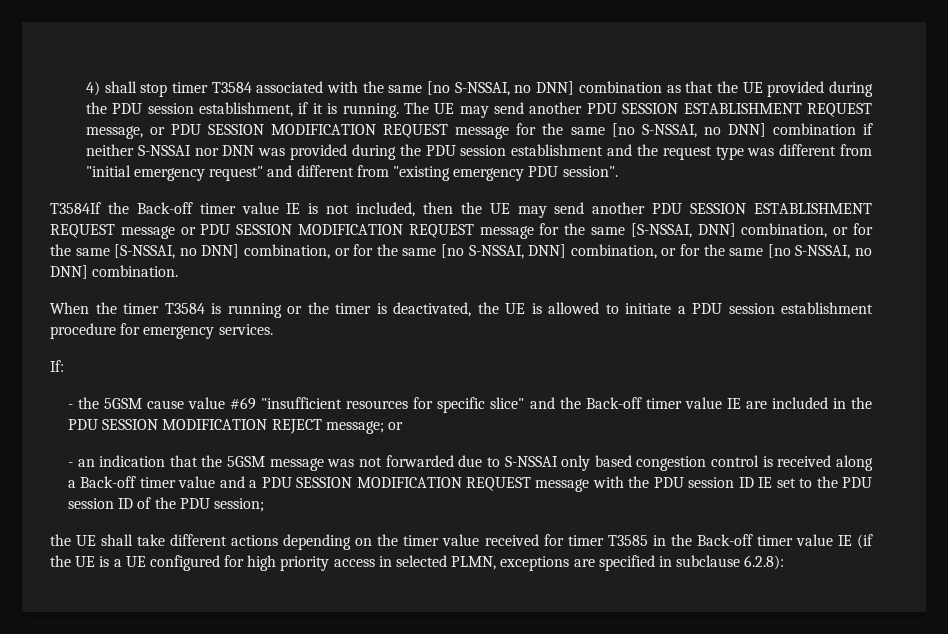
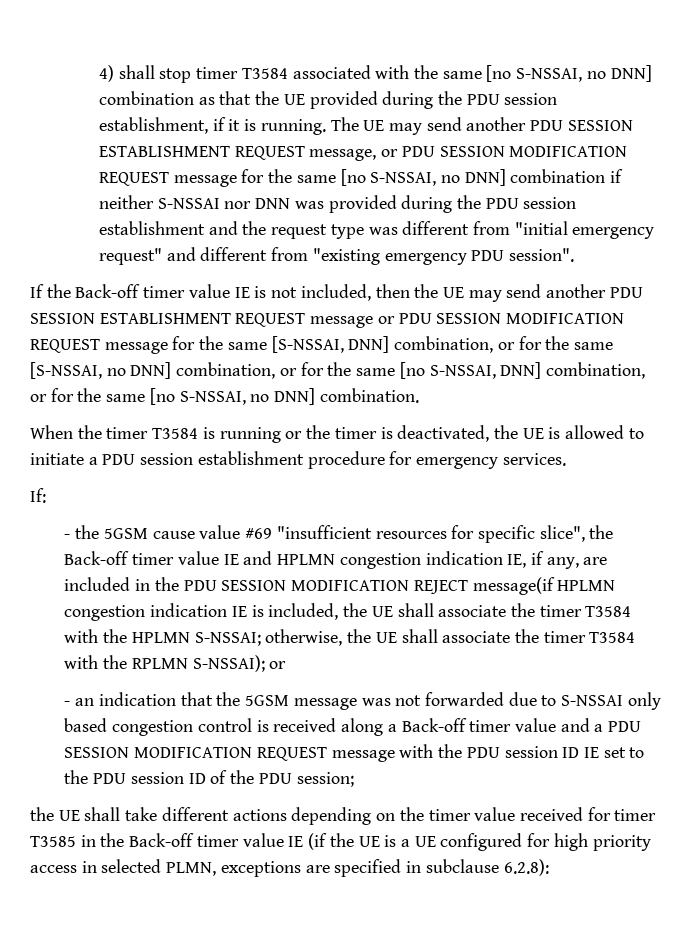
[50,202,101,214] T3584If -> [30,284,44,298] If
[490,397,741,409] slice" and the Back-off timer value IE -> [539,525,614,542] [64,551,579,569] slice", the Back-off timer value IE and HPLMN congestion indication IE, if any,
[325,421,384,434] message; -> [472,577,616,595] [64,603,632,621] [64,629,636,646] [64,655,265,672] message(if HPLMN congestion indication IE is included, the UE shall associate the timer T3584 with the HPLMN S-NSSAI; otherwise, the UE shall associate the timer T3584 with the RPLMN S-NSSAI);

